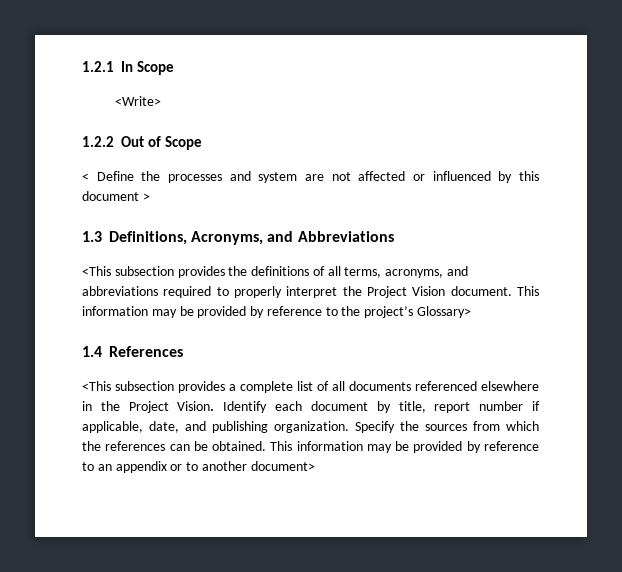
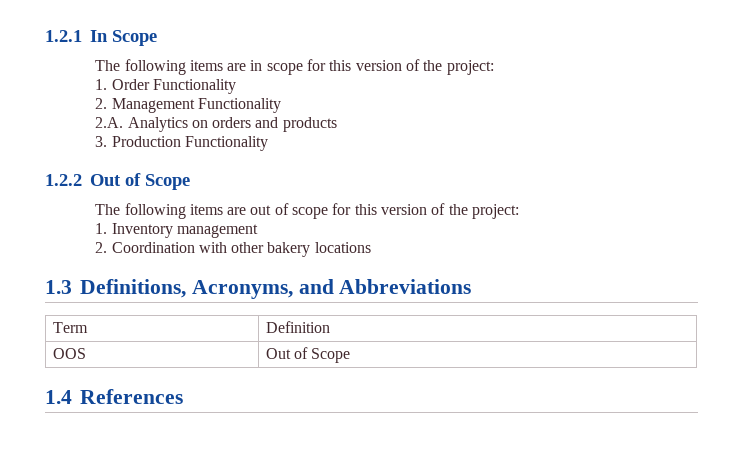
[114,96,161,106] [82,136,202,150] [82,171,539,183] [82,191,150,201] <Write> // 1.2.2 Out of Scope // < Define the processes and system are not affected or influenced by this document > -> [95,59,494,75] [95,79,236,94] [95,98,281,113] [95,117,337,132] [95,136,268,151] [45,173,190,190] [95,203,520,219] [95,223,258,238] [95,242,371,257] The following items are in scope for this version of the project: // 1. Order Functionality // 2. Management Functionality // 2.A. Analytics on orders and products // 3. Production Functionality // 1.2.2 Out of Scope // The following items are out of scope for this version of the project: // 1. Inventory management // 2. Coordination with other bakery locations
[82,266,469,278] [82,286,539,298] [82,306,472,318] [82,346,183,357] [82,381,539,393] [82,401,540,413] [82,421,539,433] [82,441,539,453] [82,461,315,473] // <This subsection provides the definitions of all terms, acronyms, and abbreviations required to properly interpret the Project Vision document. This information may be provided by reference to the project’s Glossary> // 1.4 References // <This subsection provides a complete list of all documents referenced elsewhere in the Project Vision. Identify each document by title, report number if applicable, date, and publishing organization. Specify the sources from which the references can be obtained. This information may be provided by reference to an appendix or to another document> -> [52,322,88,333] [265,321,330,333] [52,348,86,359] [265,347,351,363] [45,389,183,404] // Term | Definition // OOS | Out of Scope // 1.4 References

